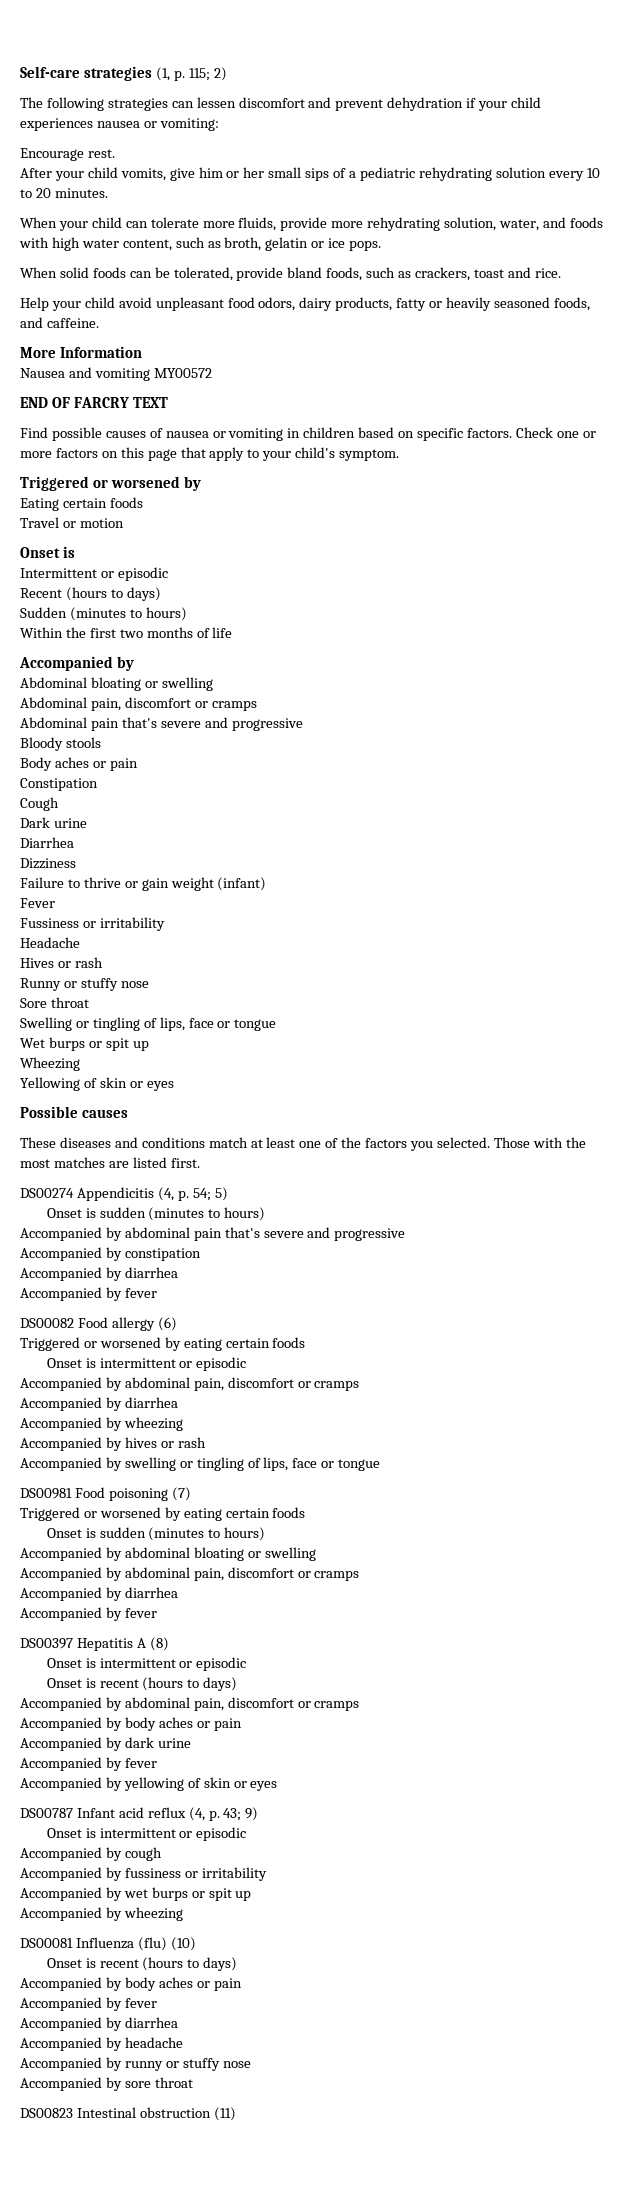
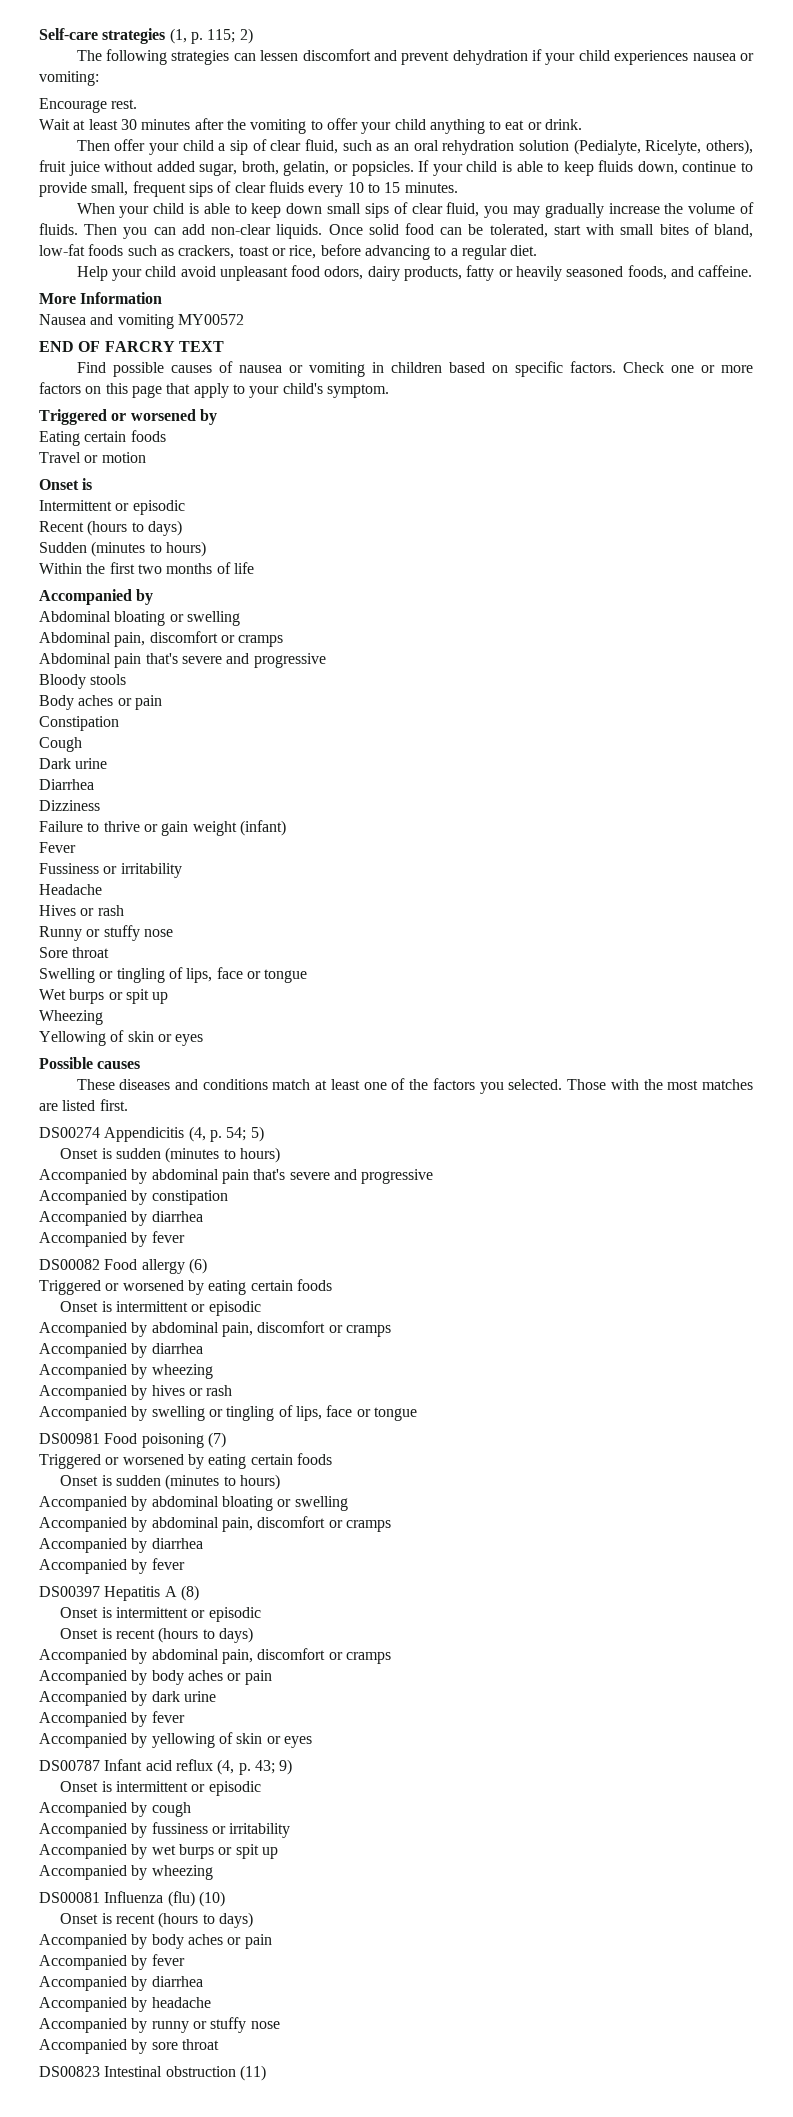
[20,167,546,181] After your child vomits, give him or her small sips of a pediatric rehydrating solution -> [39,118,583,134] [76,139,753,155] [39,160,753,176] [39,181,304,197] Wait at least 30 minutes after the vomiting to offer your child anything to eat or drink. // Then offer your child a sip of clear fluid, such as an oral rehydration solution (Pedialyte, Ricelyte, others), fruit juice without added sugar, broth, gelatin, or popsicles. If your child is able to keep fluids down, continue to provide small, frequent sips of clear fluids
[35,188,51,198] 20 -> [384,182,401,193] 15
[125,217,603,231] [19,237,382,251] [20,267,561,281] can tolerate more fluids, provide more rehydrating solution, water, and foods with high water content, such as broth, gelatin or ice pops. // When solid foods can be tolerated, provide bland foods, such as crackers, toast and rice. -> [188,202,754,218] [39,223,753,239] [39,244,538,260] is able to keep down small sips of clear fluid, you may gradually increase the volume of fluids. Then you can add non-clear liquids. Once solid food can be tolerated, start with small bites of bland, low-fat foods such as crackers, toast or rice, before advancing to a regular diet.

